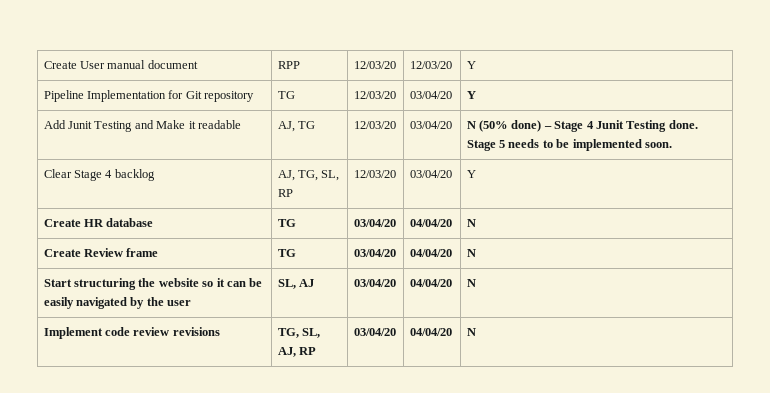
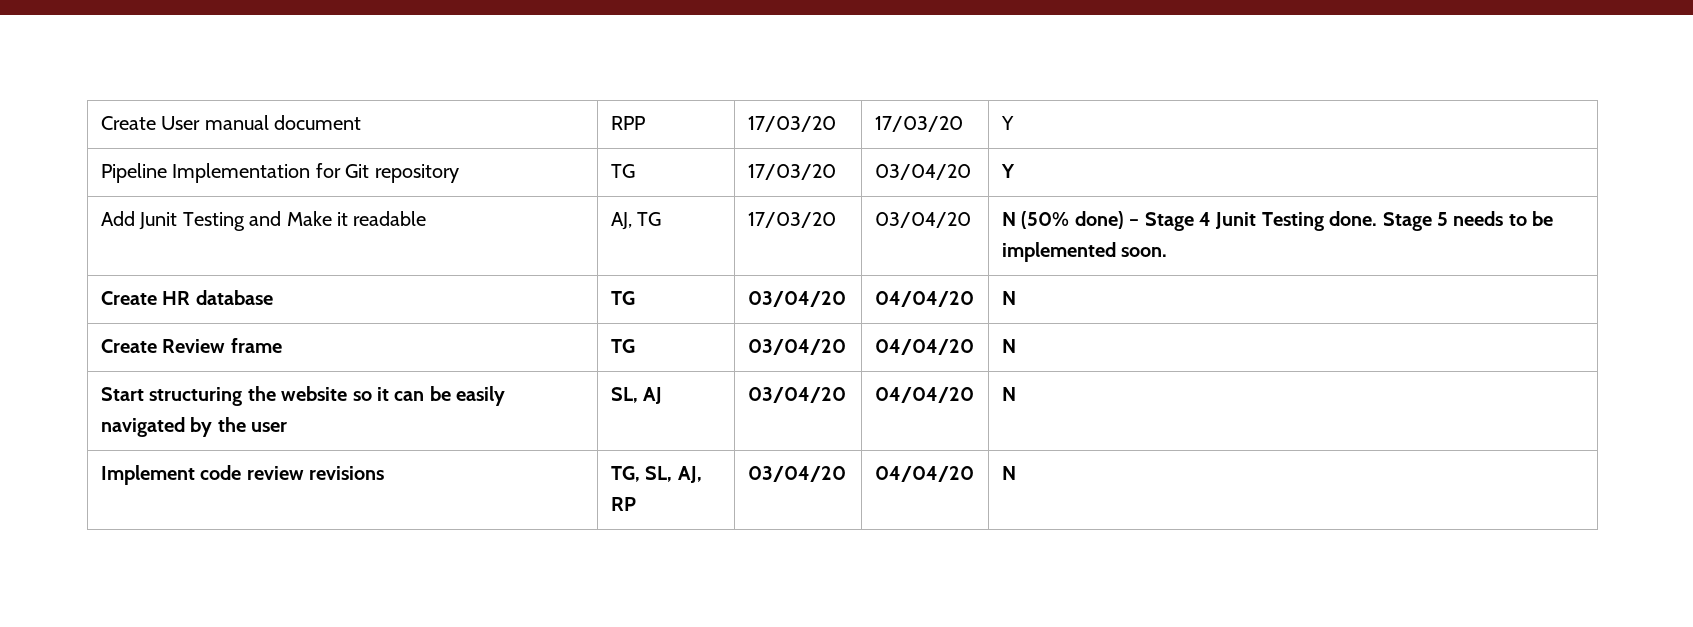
[353,61,396,69] [409,61,452,69] 12/03/20 | 12/03/20 -> [747,116,836,132] [874,116,963,132] 17/03/20 | 17/03/20
[353,91,396,99] 12/03/20 -> [747,164,836,180] 17/03/20
[353,121,396,129] 12/03/20 -> [747,212,836,228] 17/03/20
[43,169,155,181] [277,170,340,181] [277,189,293,197] [353,170,396,178] [409,170,452,178] [466,170,476,178] // Clear Stage 4 backlog | AJ, TG, SL, RP | 12/03/20 | 03/04/20 | Y -> (1168, 252) none

